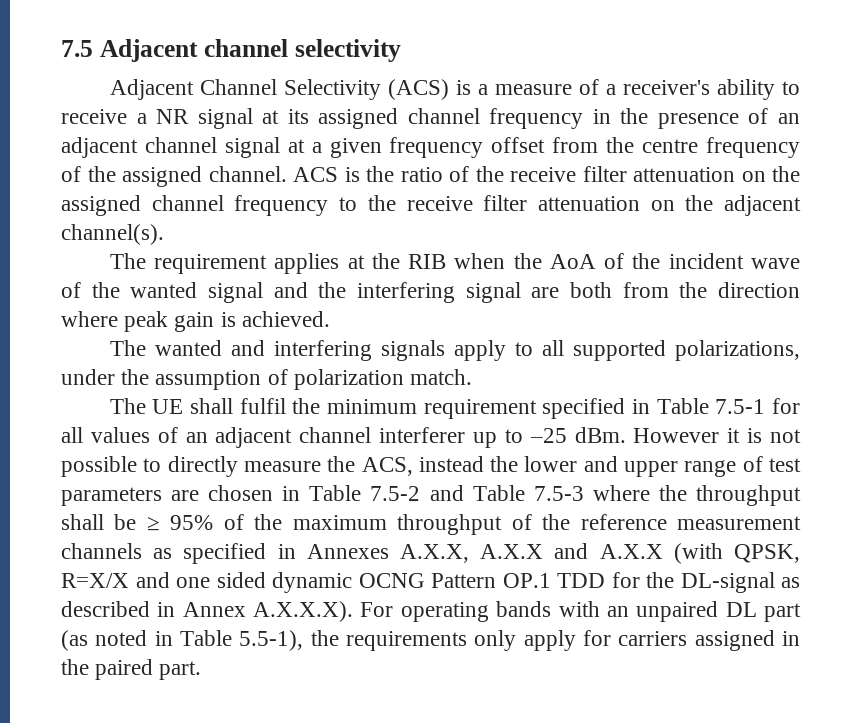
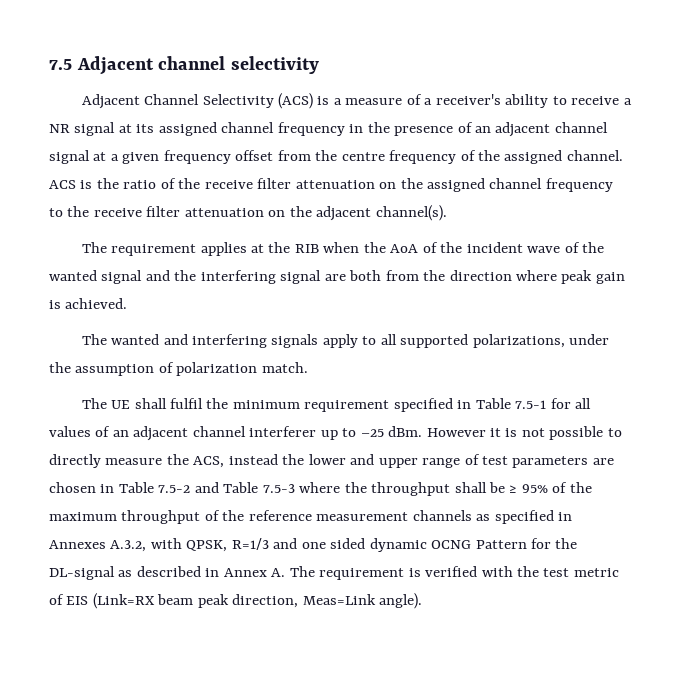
[399,543,800,564] [61,573,129,588] A.X.X, A.X.X and A.X.X (with QPSK, R=X/X -> [110,538,269,552] A.3.2, with QPSK, R=1/3
[502,573,605,588] OP.1 TDD -> (527, 544) none
[253,601,801,622] [61,630,801,651] [61,659,202,680] A.X.X.X). For operating bands with an unpaired DL part (as noted in Table 5.5-1), the requirements only apply for carriers assigned in the paired part. -> [271,566,619,580] [49,593,423,609] A. The requirement is verified with the test metric of EIS (Link=RX beam peak direction, Meas=Link angle).

